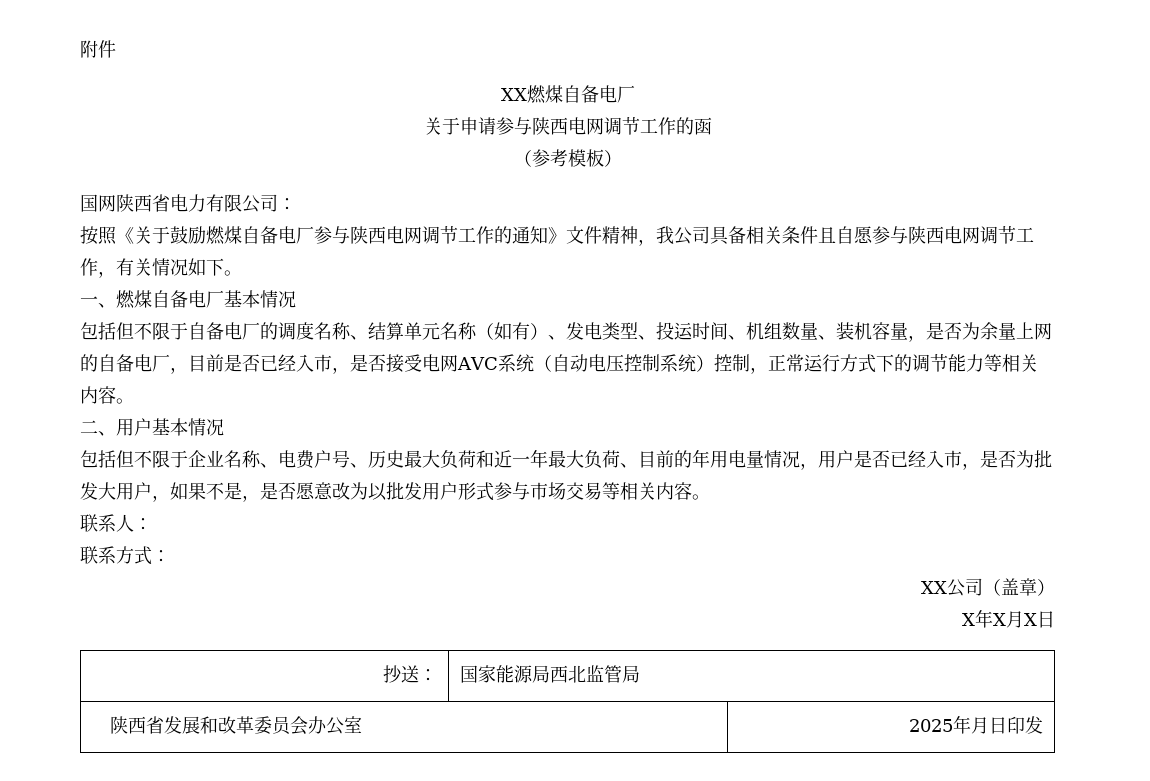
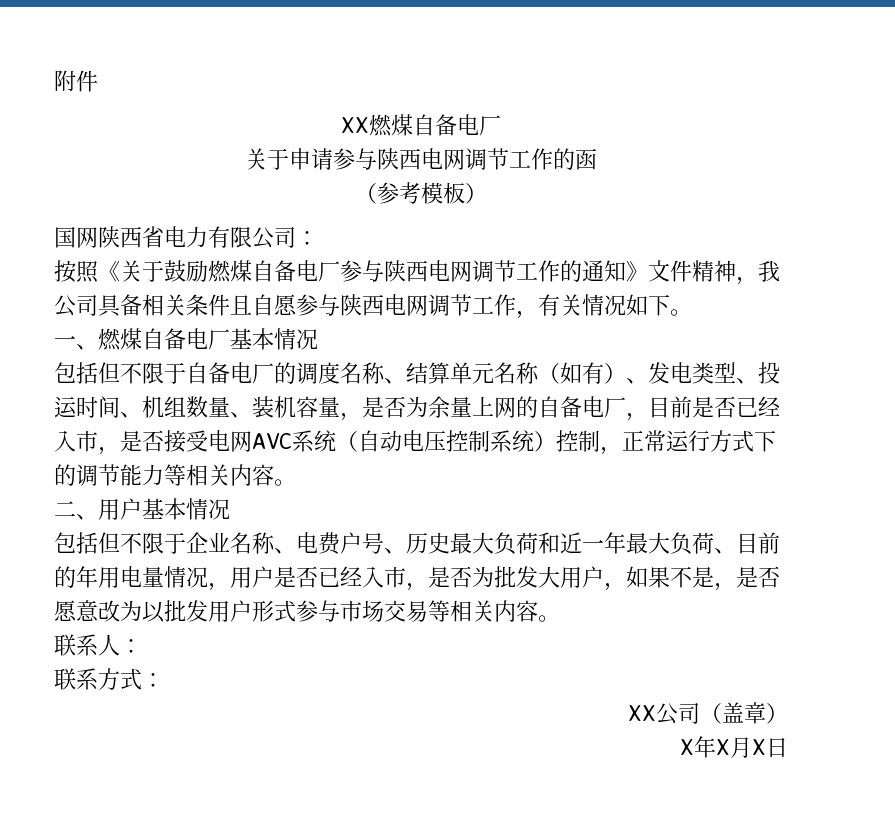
[383,665,438,683] [459,665,640,683] [110,716,363,735] [909,715,1044,734] // 抄送： | 国家能源局西北监管局 // 陕西省发展和改革委员会办公室 | 2025年月日印发 -> (788, 747) none

